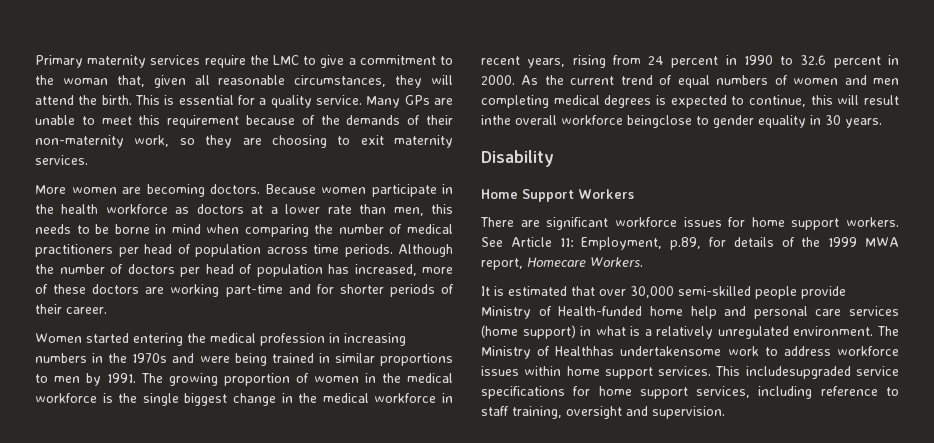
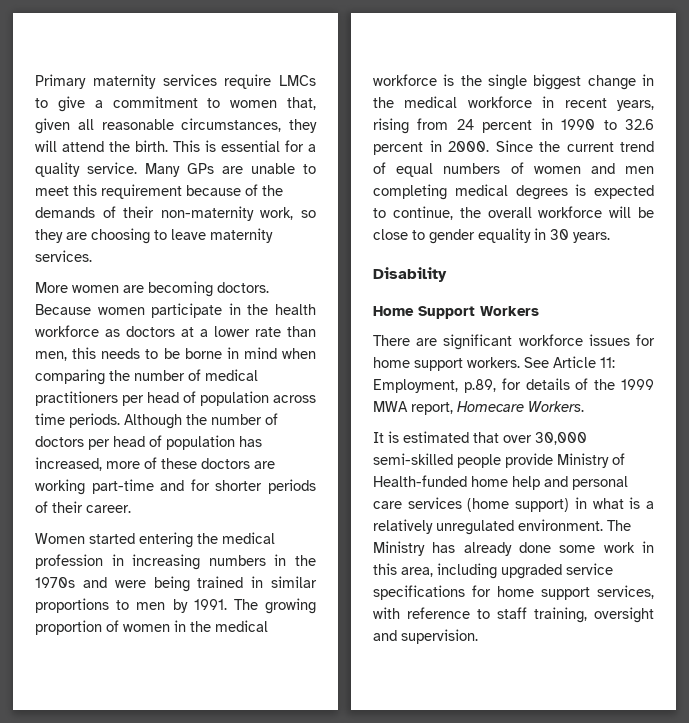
[249,55,299,65] the LMC -> [279,75,316,86] LMCs
[35,75,108,85] the woman -> [230,100,278,108] women
[360,135,384,145] exit -> [171,229,206,240] leave
[521,75,539,85] As -> [495,140,533,152] Since
[810,95,899,105] [481,115,692,128] this will result inthe overall workforce beingclose -> [459,206,654,218] [373,229,408,240] the overall workforce will be close
[537,346,899,356] [481,366,851,379] of Healthhas undertakensome work to address workforce issues within home support services. This includesupgraded -> [432,541,654,556] [373,563,562,579] has already done some work in this area, including upgraded
[758,386,813,399] including -> [373,607,400,619] with

